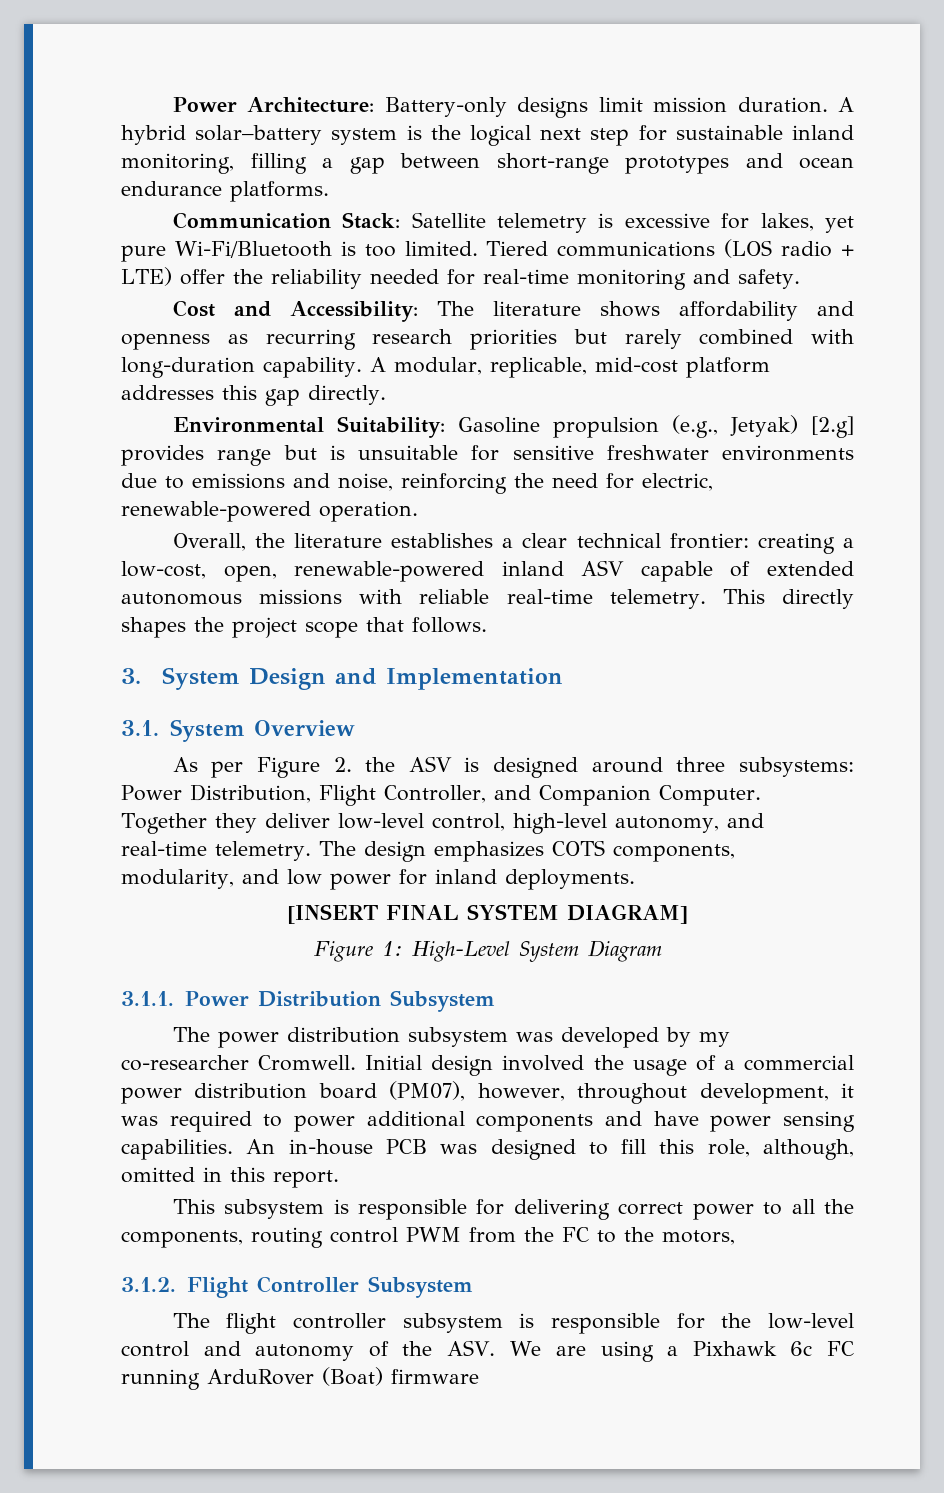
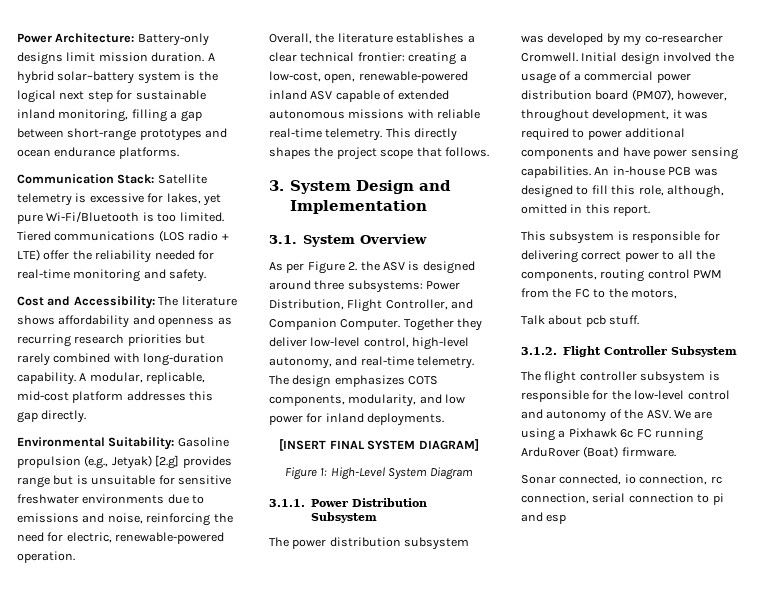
(735, 1237) none -> [521,315,640,327] // Talk about pcb stuff.
[391,1369,479,1384] firmware -> [621,447,676,457] [521,474,722,485] [521,493,724,505] [521,512,567,524] firmware. // Sonar connected, io connection, rc connection, serial connection to pi and esp

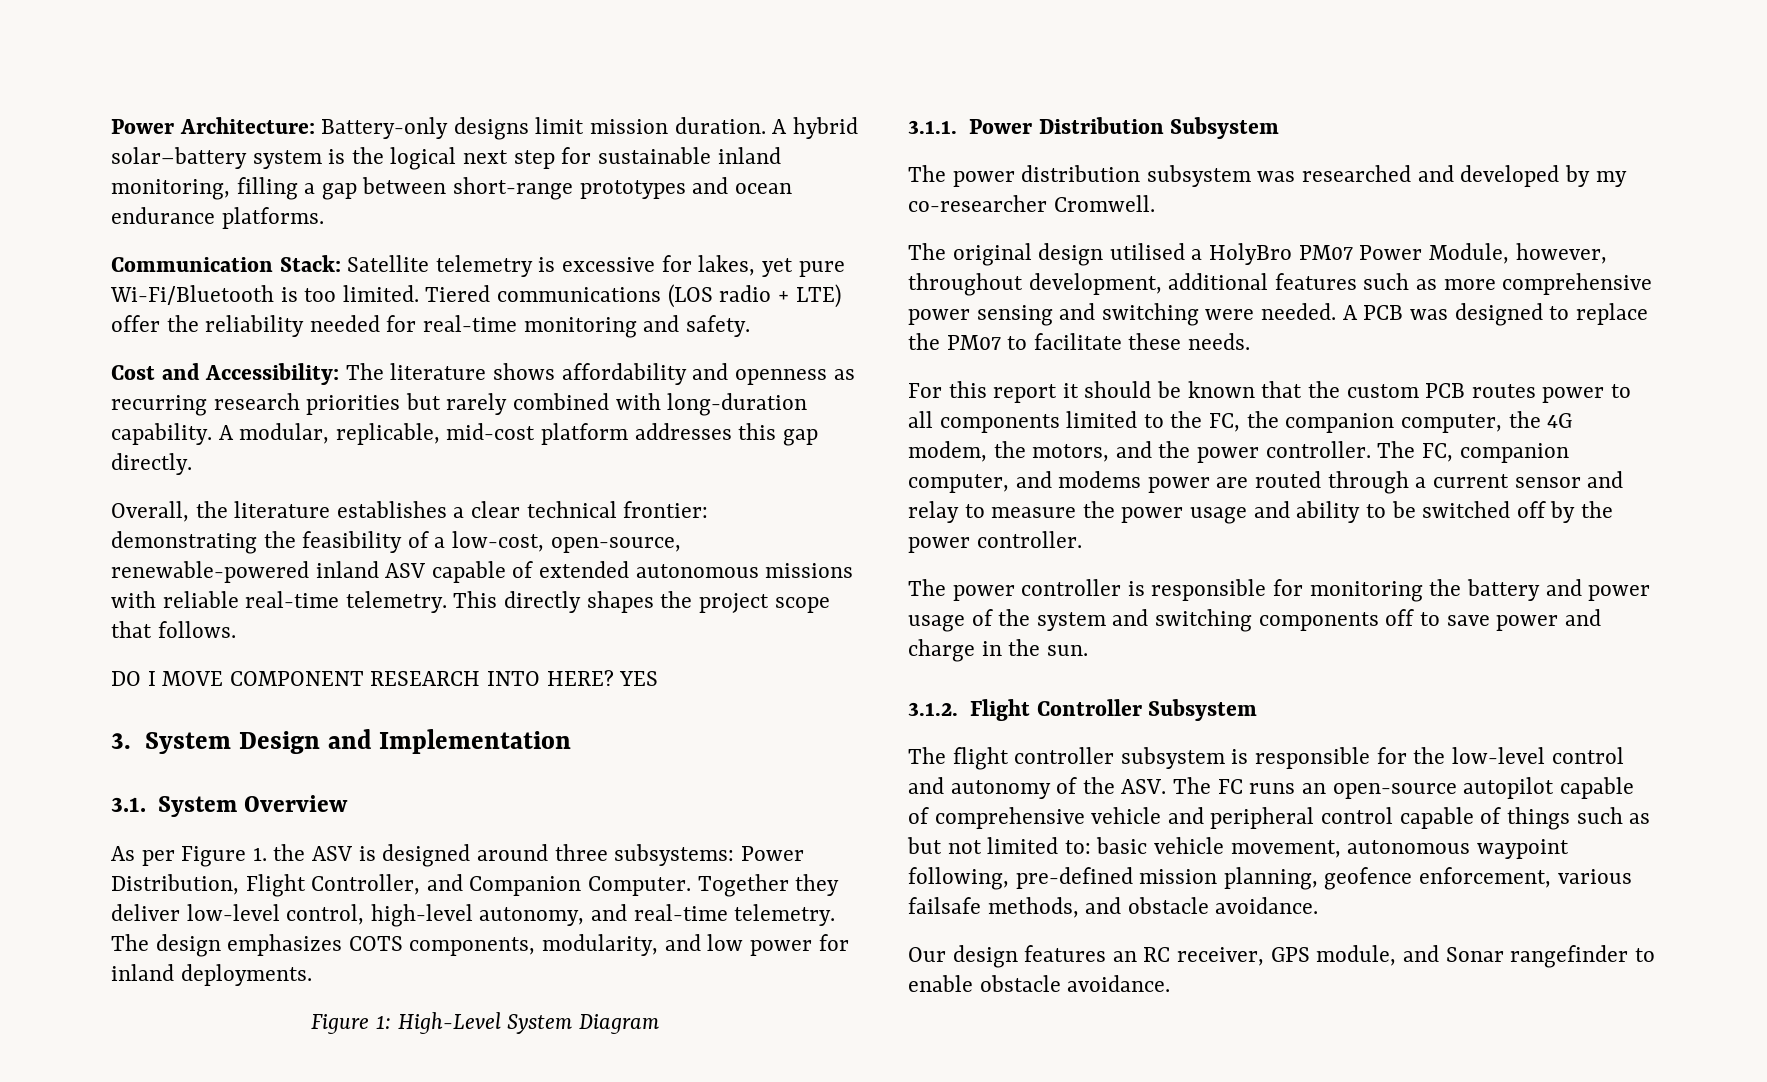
[17,437,229,450] [17,455,232,469] [17,475,231,488] [17,494,205,504] [17,513,233,526] [17,532,225,544] [17,551,75,563] // Environmental Suitability: Gasoline propulsion (e.g., Jetyak) [2.g] provides range but is unsuitable for sensitive freshwater environments due to emissions and noise, reinforcing the need for electric, renewable-powered operation. -> (192, 464) none
[408,52,457,65] creating -> [111,531,429,554] demonstrating the feasibility of
[324,73,356,83] open, -> [550,537,681,553] open-source,
(489, 152) none -> [111,670,659,686] // DO I MOVE COMPONENT RESEARCH INTO HERE? YES
[348,262,358,271] 2. -> [252,847,267,861] 1.
[279,439,479,451] // [INSERT FINAL SYSTEM DIAGRAM] -> (312, 975) none
(544, 39) none -> [1302,165,1454,182] researched and
[581,52,734,65] [521,71,691,84] [521,89,728,101] [521,109,709,122] [521,128,686,141] [521,147,738,160] [521,166,718,178] [521,185,724,198] [521,204,651,216] [521,231,720,244] [521,250,715,263] [521,269,723,282] [521,288,677,299] [521,315,640,327] Initial design involved the usage of a commercial power distribution board (PM07), however, throughout development, it was required to power additional components and have power sensing capabilities. An in-house PCB was designed to fill this role, although, omitted in this report. // This subsystem is responsible for delivering correct power to all the components, routing control PWM from the FC to the motors, // Talk about pcb stuff. -> [908,243,1607,266] [908,273,1653,296] [908,303,1648,326] [908,333,1251,350] [908,381,1631,403] [908,411,1573,433] [908,441,1569,463] [908,471,1624,494] [908,501,1613,524] [908,531,1082,553] [908,579,1651,602] [908,609,1601,632] [908,639,1088,662] // The original design utilised a HolyBro PM07 Power Module, however, throughout development, additional features such as more comprehensive power sensing and switching were needed. A PCB was designed to replace the PM07 to facilitate these needs. // For this report it should be known that the custom PCB routes power to all components limited to the FC, the companion computer, the 4G modem, the motors, and the power controller. The FC, companion computer, and modems power are routed through a current sensor and relay to measure the power usage and ability to be switched off by the power controller. // The power controller is responsible for monitoring the battery and power usage of the system and switching components off to save power and charge in the sun.
[673,410,713,419] [521,428,703,441] [521,446,676,458] [521,474,722,485] [521,493,724,505] [521,512,567,524] We are using a Pixhawk 6c FC running ArduRover (Boat) firmware. // Sonar connected, io connection, rc connection, serial connection to pi and esp -> [1173,777,1634,799] [908,807,1651,830] [907,837,1569,859] [908,867,1632,890] [908,897,1319,918] [908,945,1655,968] [908,975,1171,992] The FC runs an open-source autopilot capable of comprehensive vehicle and peripheral control capable of things such as but not limited to: basic vehicle movement, autonomous waypoint following, pre-defined mission planning, geofence enforcement, various failsafe methods, and obstacle avoidance. // Our design features an RC receiver, GPS module, and Sonar rangefinder to enable obstacle avoidance.

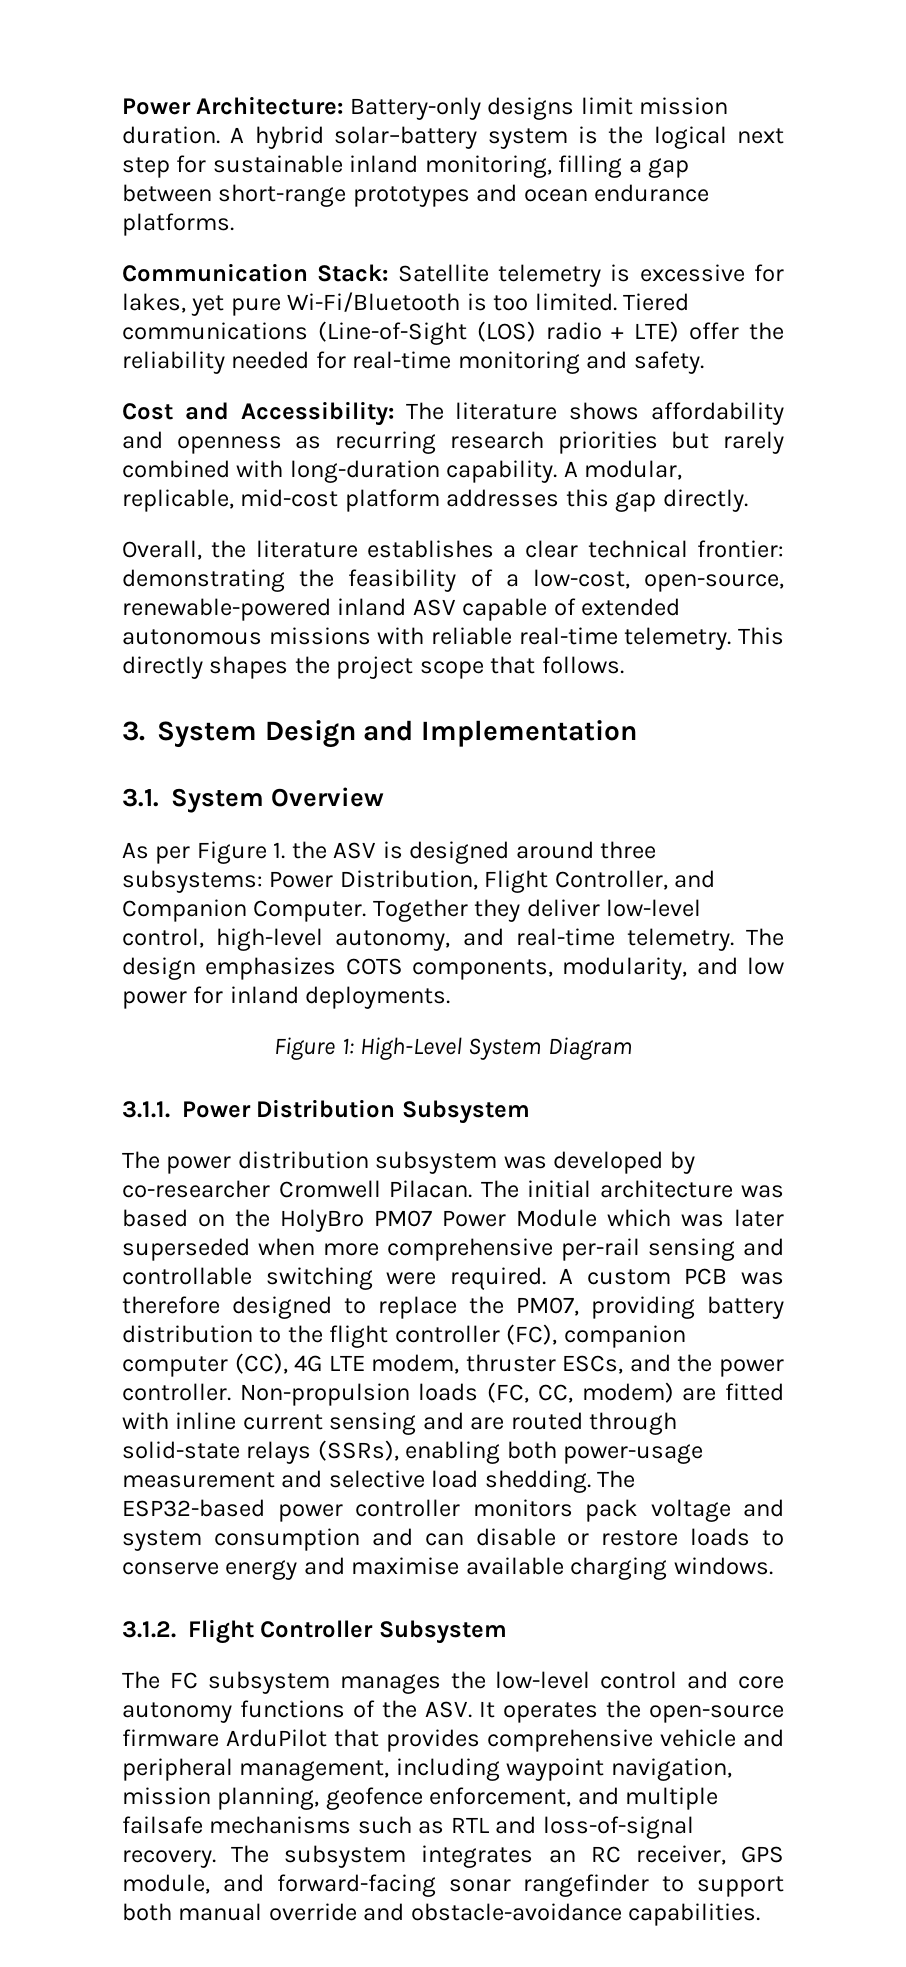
[667,284,713,308] (LOS -> [317,321,536,345] (Line-of-Sight (LOS)
[111,670,659,686] // DO I MOVE COMPONENT RESEARCH INTO HERE? YES -> (624, 665) none
[1302,165,1627,187] [908,195,1155,212] [908,243,1607,266] [908,273,1438,296] researched and developed by my co-researcher Cromwell. // The original design utilised a HolyBro PM07 Power Module, however, throughout development, additional features such as -> [553,1151,695,1174] [122,1180,784,1198] [122,1209,784,1232] [122,1238,315,1261] developed by co-researcher Cromwell Pilacan. The initial architecture was based on the HolyBro PM07 Power Module which was later superseded when
[908,303,1096,326] power sensing and -> [561,1238,784,1261] [122,1267,252,1285] per-rail sensing and controllable
[1261,303,1358,320] needed. A -> [449,1267,671,1290] required. A custom
(1448, 314) none -> [122,1296,220,1314] therefore
[946,333,1251,350] [908,381,1631,403] [908,411,1573,433] [908,441,1569,463] [908,471,1624,494] [908,501,1613,524] [908,531,1082,553] [908,579,1651,602] [908,609,1601,632] [908,639,1088,662] PM07 to facilitate these needs. // For this report it should be known that the custom PCB routes power to all components limited to the FC, the companion computer, the 4G modem, the motors, and the power controller. The FC, companion computer, and modems power are routed through a current sensor and relay to measure the power usage and ability to be switched off by the power controller. // The power controller is responsible for monitoring the battery and power usage of the system and switching components off to save power and charge in the sun. -> [516,1296,784,1319] [122,1324,686,1348] [122,1353,784,1377] [122,1382,784,1406] [122,1412,678,1435] [122,1440,704,1464] [122,1470,636,1493] [122,1499,784,1522] [122,1528,784,1551] [122,1557,773,1580] PM07, providing battery distribution to the flight controller (FC), companion computer (CC), 4G LTE modem, thruster ESCs, and the power controller. Non-propulsion loads (FC, CC, modem) are fitted with inline current sensing and are routed through solid-state relays (SSRs), enabling both power-usage measurement and selective load shedding. The ESP32-based power controller monitors pack voltage and system consumption and can disable or restore loads to conserve energy and maximise available charging windows.
[952,747,1624,770] [908,777,1634,799] [908,807,1651,830] [907,837,1569,859] [908,867,1632,890] [908,897,1319,918] [908,945,1107,968] flight controller subsystem is responsible for the low-level control and autonomy of the ASV. The FC runs an open-source autopilot capable of comprehensive vehicle and peripheral control capable of things such as but not limited to: basic vehicle movement, autonomous waypoint following, pre-defined mission planning, geofence enforcement, various failsafe methods, and obstacle avoidance. // Our design features -> [169,1671,784,1694] [122,1700,784,1723] [122,1729,784,1752] [122,1758,732,1781] [122,1787,719,1810] [122,1816,694,1839] [122,1845,534,1868] FC subsystem manages the low-level control and core autonomy functions of the ASV. It operates the open-source firmware ArduPilot that provides comprehensive vehicle and peripheral management, including waypoint navigation, mission planning, geofence enforcement, and multiple failsafe mechanisms such as RTL and loss-of-signal recovery. The subsystem integrates
[1445,945,1655,968] [908,975,1171,992] Sonar rangefinder to enable obstacle avoidance. -> [276,1874,784,1897] [122,1903,761,1926] forward-facing sonar rangefinder to support both manual override and obstacle-avoidance capabilities.

